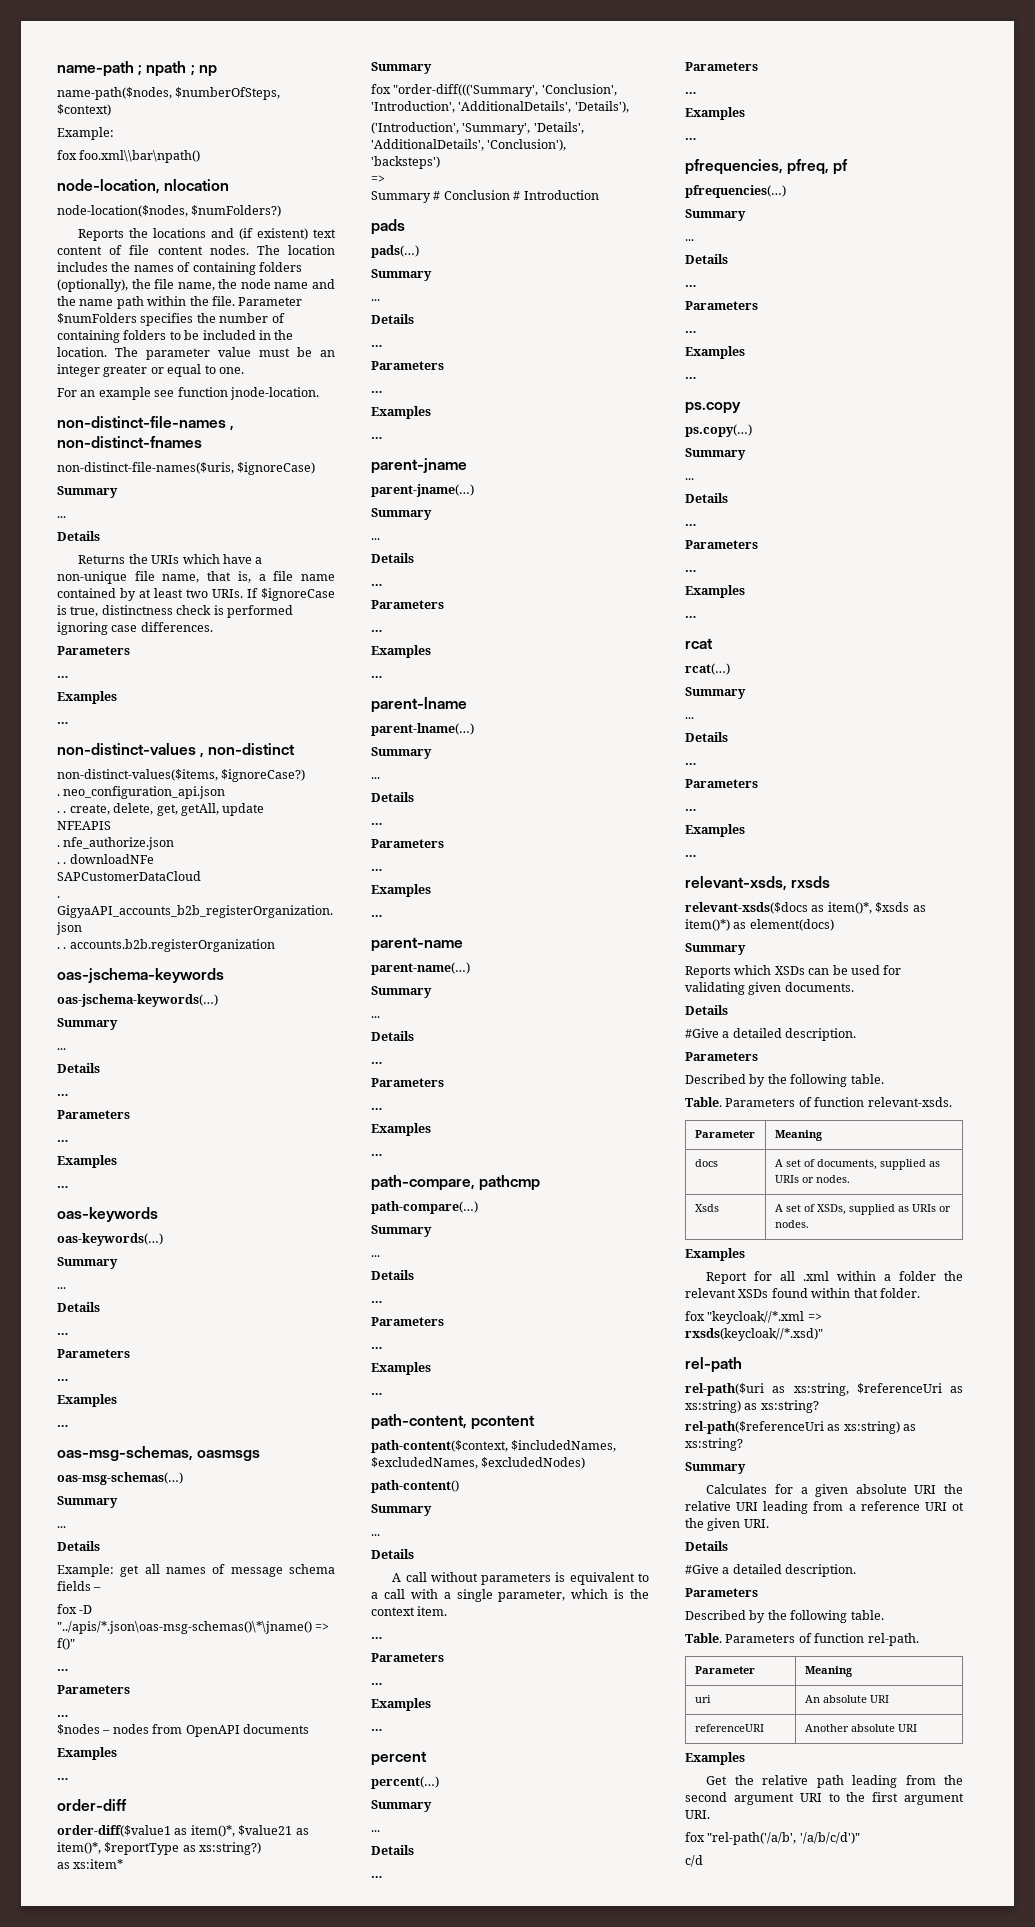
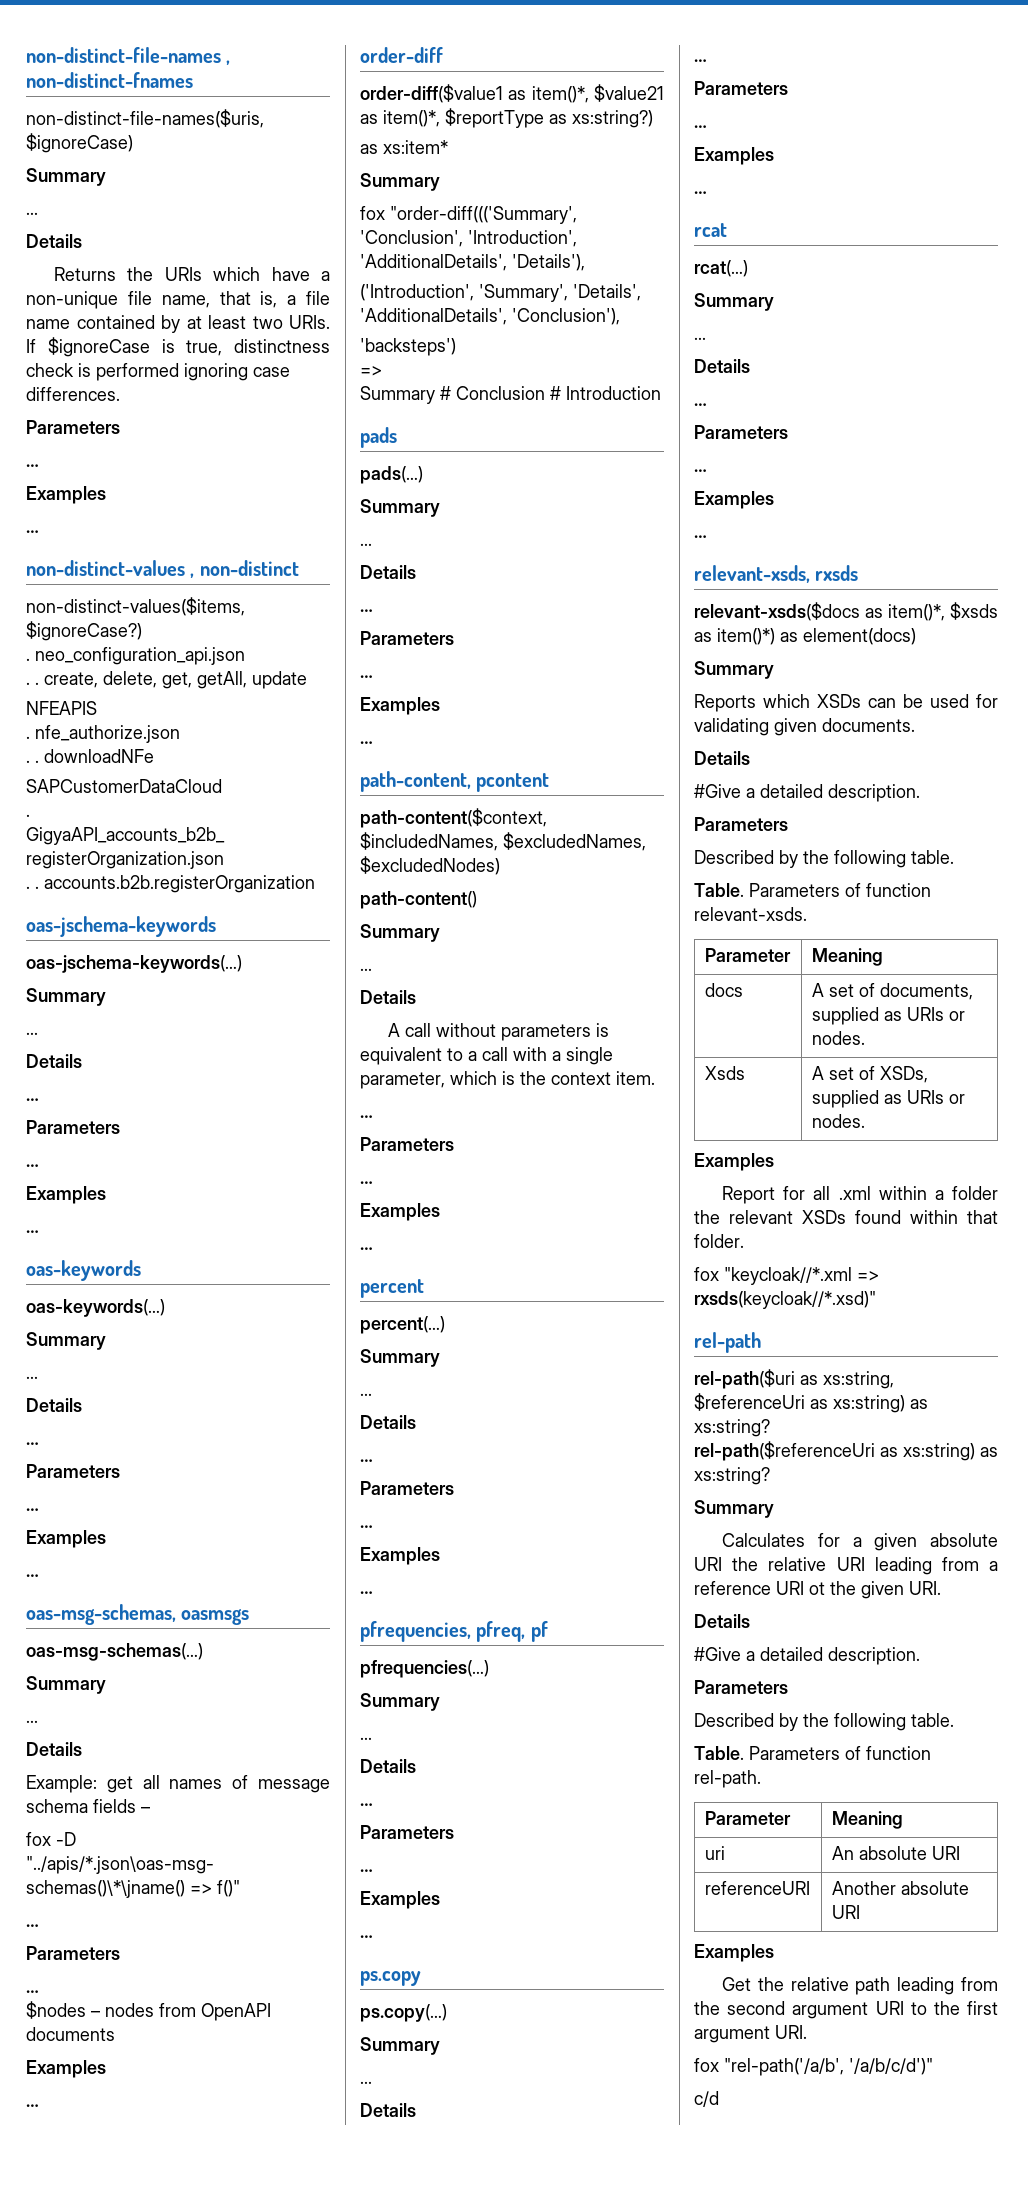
[57,61,217,77] [57,87,281,100] [57,104,111,116] [57,127,114,140] [57,150,201,163] [57,179,230,194] [57,205,282,217] [78,228,336,241] [57,245,335,255] [57,262,302,275] [57,279,336,292] [57,296,303,309] [57,313,285,326] [57,330,294,343] [57,347,335,360] [57,364,244,377] [57,387,319,400] name-path ; npath ; np // name-path($nodes, $numberOfSteps, $context) // Example: // fox foo.xml\\bar\npath() // node-location, nlocation // node-location($nodes, $numFolders?) // Reports the locations and (if existent) text content of file content nodes. The location includes the names of containing folders (optionally), the file name, the node name and the name path within the file. Parameter $numFolders specifies the number of containing folders to be included in the location. The parameter value must be an integer greater or equal to one. // For an example see function jnode-location. // -> (26, 55) none
[371,458,467,474] [371,484,474,497] [371,508,432,520] [371,538,380,540] [371,553,414,563] [371,583,382,586] [371,600,444,609] [371,629,382,632] [371,645,431,658] [371,675,382,678] [371,697,467,713] [371,723,474,736] [371,747,432,759] [371,777,380,779] [371,792,414,802] [371,822,382,825] [371,839,444,848] [371,868,382,871] [371,884,431,897] [371,914,382,917] [371,937,463,952] [371,962,470,975] [371,986,432,998] [371,1016,380,1018] [371,1031,414,1041] [371,1061,382,1064] [371,1078,444,1087] [371,1107,382,1110] [371,1123,431,1136] [371,1153,382,1156] [371,1175,541,1191] [371,1201,478,1214] [371,1225,432,1237] [371,1255,380,1257] [371,1270,414,1280] [371,1300,382,1303] [371,1317,444,1326] [371,1346,382,1349] [371,1362,431,1375] [371,1392,382,1395] // parent-jname // parent-jname(…) // Summary // ... // Details // … // Parameters // … // Examples // … // parent-lname // parent-lname(…) // Summary // ... // Details // … // Parameters // … // Examples // … // parent-name // parent-name(…) // Summary // ... // Details // … // Parameters // … // Examples // … // path-compare, pathcmp // path-compare(…) // Summary // ... // Details // … // Parameters // … // Examples // … -> (373, 742) none

